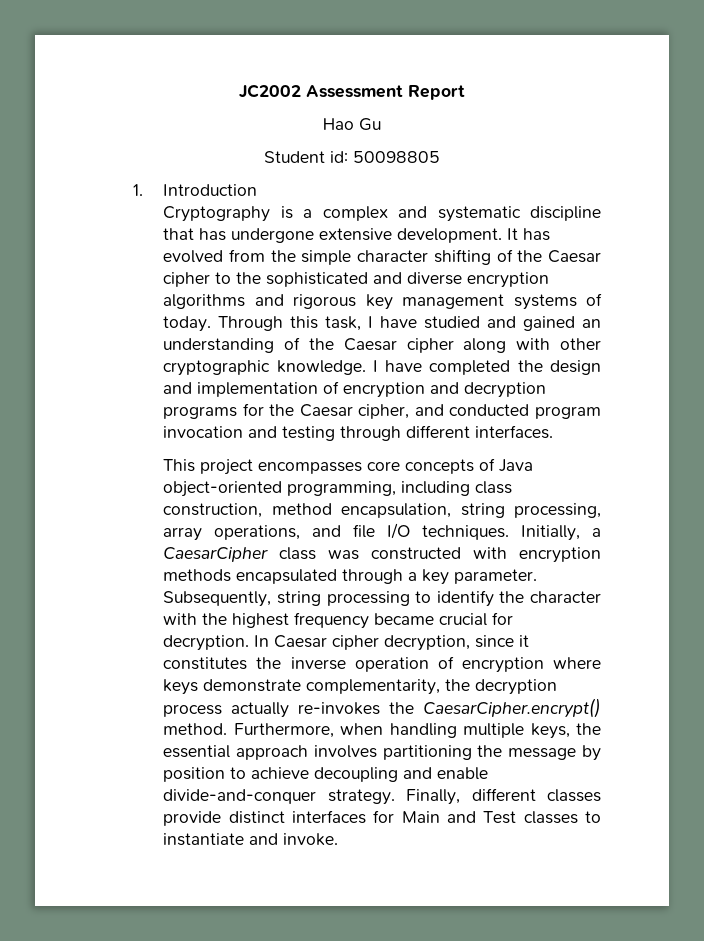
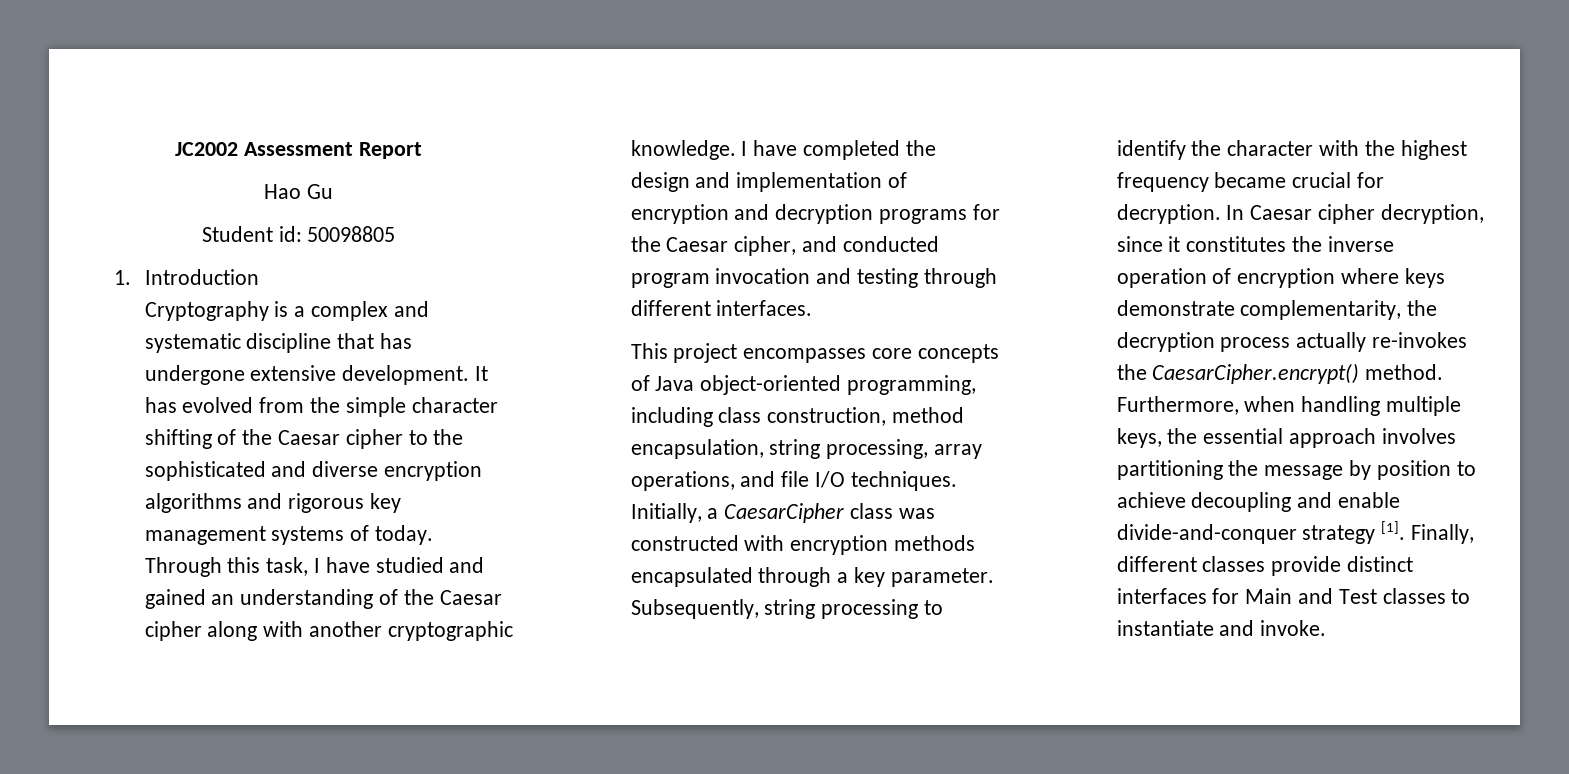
[560,338,601,350] other -> [309,621,383,637] another
[327,789,395,805] strategy. -> [1302,521,1406,544] strategy [1].

